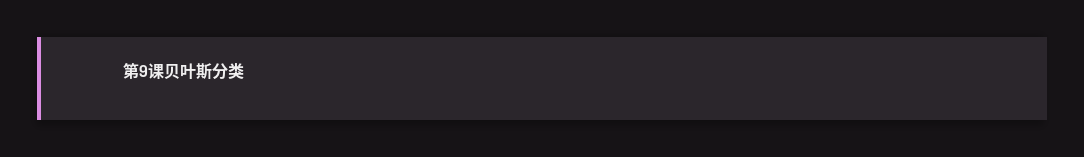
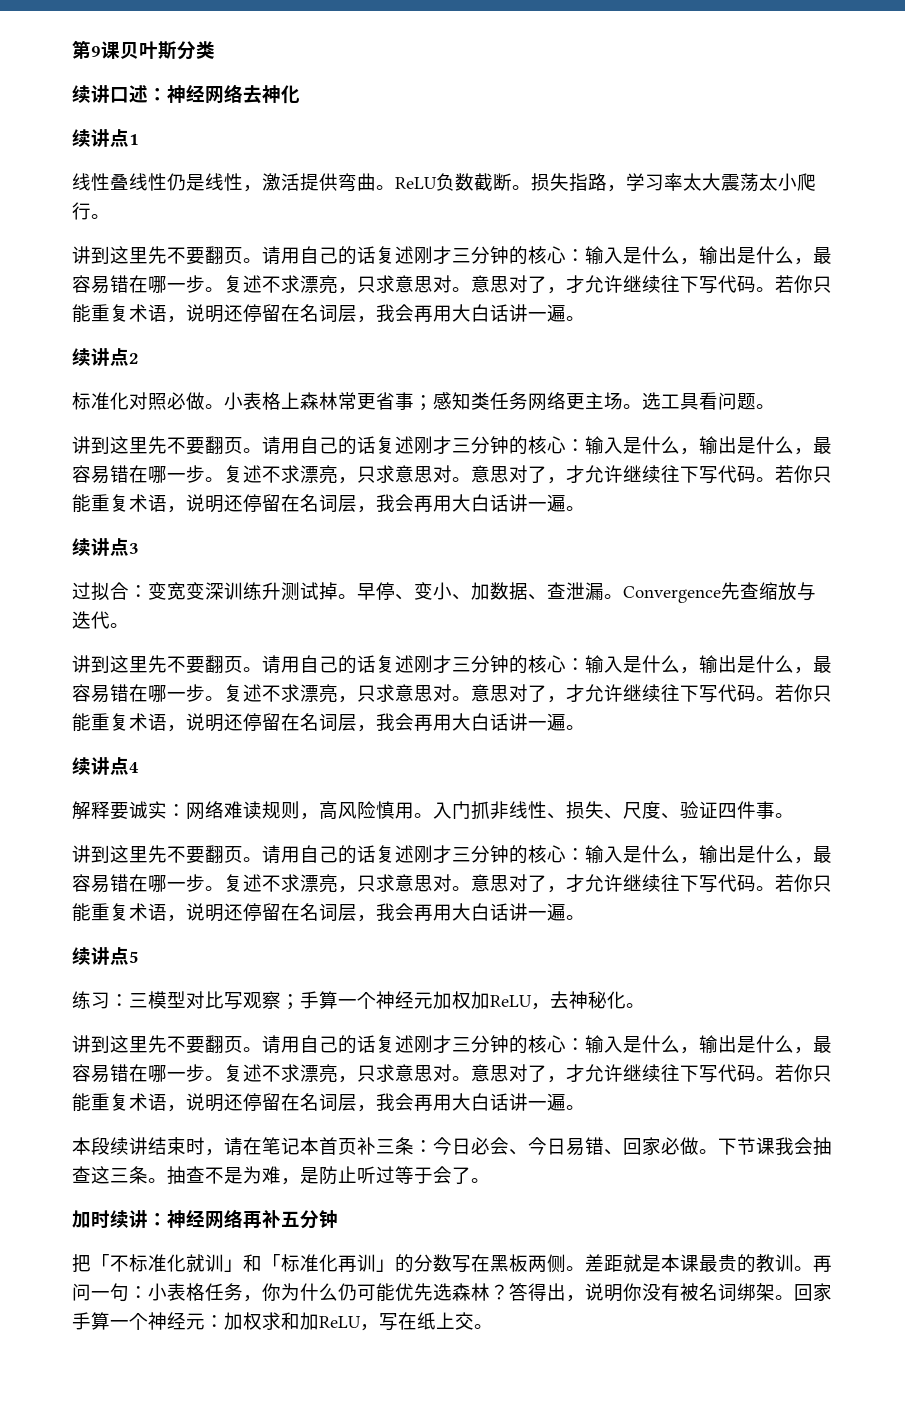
(244, 71) none -> [72,84,300,104] [72,129,139,147] [72,173,816,192] [72,202,110,220] [72,246,832,265] [72,275,832,294] [72,304,585,323] [72,348,139,366] [72,392,775,411] [72,436,832,455] [72,465,832,484] [72,494,585,513] [72,538,139,556] [72,582,816,603] [72,611,129,629] [72,655,832,674] [72,684,832,703] [72,713,585,732] [72,757,139,775] [72,801,794,820] [72,845,832,864] [72,874,832,893] [72,903,585,922] [72,947,139,965] [72,991,645,1010] [72,1035,832,1054] [72,1064,832,1083] [72,1093,585,1112] [72,1137,832,1156] [72,1166,490,1185] [72,1209,338,1229] [72,1254,832,1273] [72,1283,832,1302] [72,1312,493,1331] // 续讲口述：神经网络去神化 // 续讲点1 // 线性叠线性仍是线性，激活提供弯曲。ReLU负数截断。损失指路，学习率太大震荡太小爬行。 // 讲到这里先不要翻页。请用自己的话复述刚才三分钟的核心：输入是什么，输出是什么，最容易错在哪一步。复述不求漂亮，只求意思对。意思对了，才允许继续往下写代码。若你只能重复术语，说明还停留在名词层，我会再用大白话讲一遍。 // 续讲点2 // 标准化对照必做。小表格上森林常更省事；感知类任务网络更主场。选工具看问题。 // 讲到这里先不要翻页。请用自己的话复述刚才三分钟的核心：输入是什么，输出是什么，最容易错在哪一步。复述不求漂亮，只求意思对。意思对了，才允许继续往下写代码。若你只能重复术语，说明还停留在名词层，我会再用大白话讲一遍。 // 续讲点3 // 过拟合：变宽变深训练升测试掉。早停、变小、加数据、查泄漏。Convergence先查缩放与迭代。 // 讲到这里先不要翻页。请用自己的话复述刚才三分钟的核心：输入是什么，输出是什么，最容易错在哪一步。复述不求漂亮，只求意思对。意思对了，才允许继续往下写代码。若你只能重复术语，说明还停留在名词层，我会再用大白话讲一遍。 // 续讲点4 // 解释要诚实：网络难读规则，高风险慎用。入门抓非线性、损失、尺度、验证四件事。 // 讲到这里先不要翻页。请用自己的话复述刚才三分钟的核心：输入是什么，输出是什么，最容易错在哪一步。复述不求漂亮，只求意思对。意思对了，才允许继续往下写代码。若你只能重复术语，说明还停留在名词层，我会再用大白话讲一遍。 // 续讲点5 // 练习：三模型对比写观察；手算一个神经元加权加ReLU，去神秘化。 // 讲到这里先不要翻页。请用自己的话复述刚才三分钟的核心：输入是什么，输出是什么，最容易错在哪一步。复述不求漂亮，只求意思对。意思对了，才允许继续往下写代码。若你只能重复术语，说明还停留在名词层，我会再用大白话讲一遍。 // 本段续讲结束时，请在笔记本首页补三条：今日必会、今日易错、回家必做。下节课我会抽查这三条。抽查不是为难，是防止听过等于会了。 // 加时续讲：神经网络再补五分钟 // 把「不标准化就训」和「标准化再训」的分数写在黑板两侧。差距就是本课最贵的教训。再问一句：小表格任务，你为什么仍可能优先选森林？答得出，说明你没有被名词绑架。回家手算一个神经元：加权求和加ReLU，写在纸上交。

